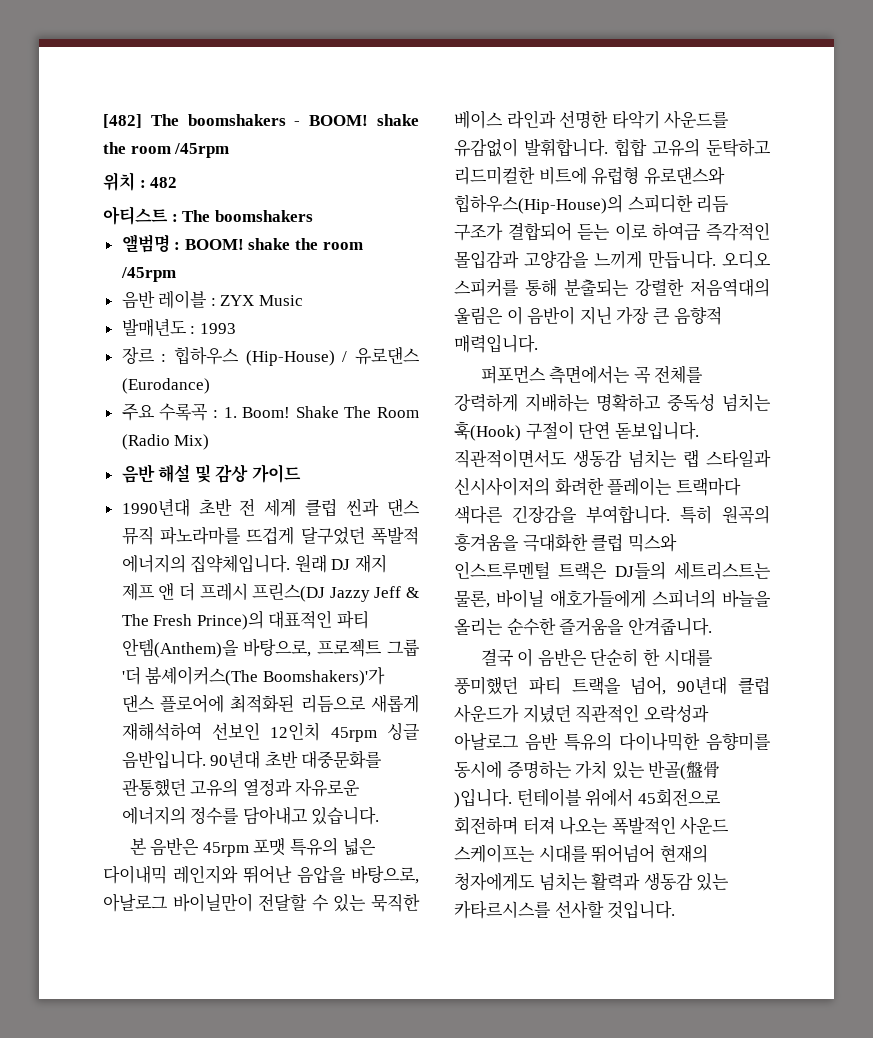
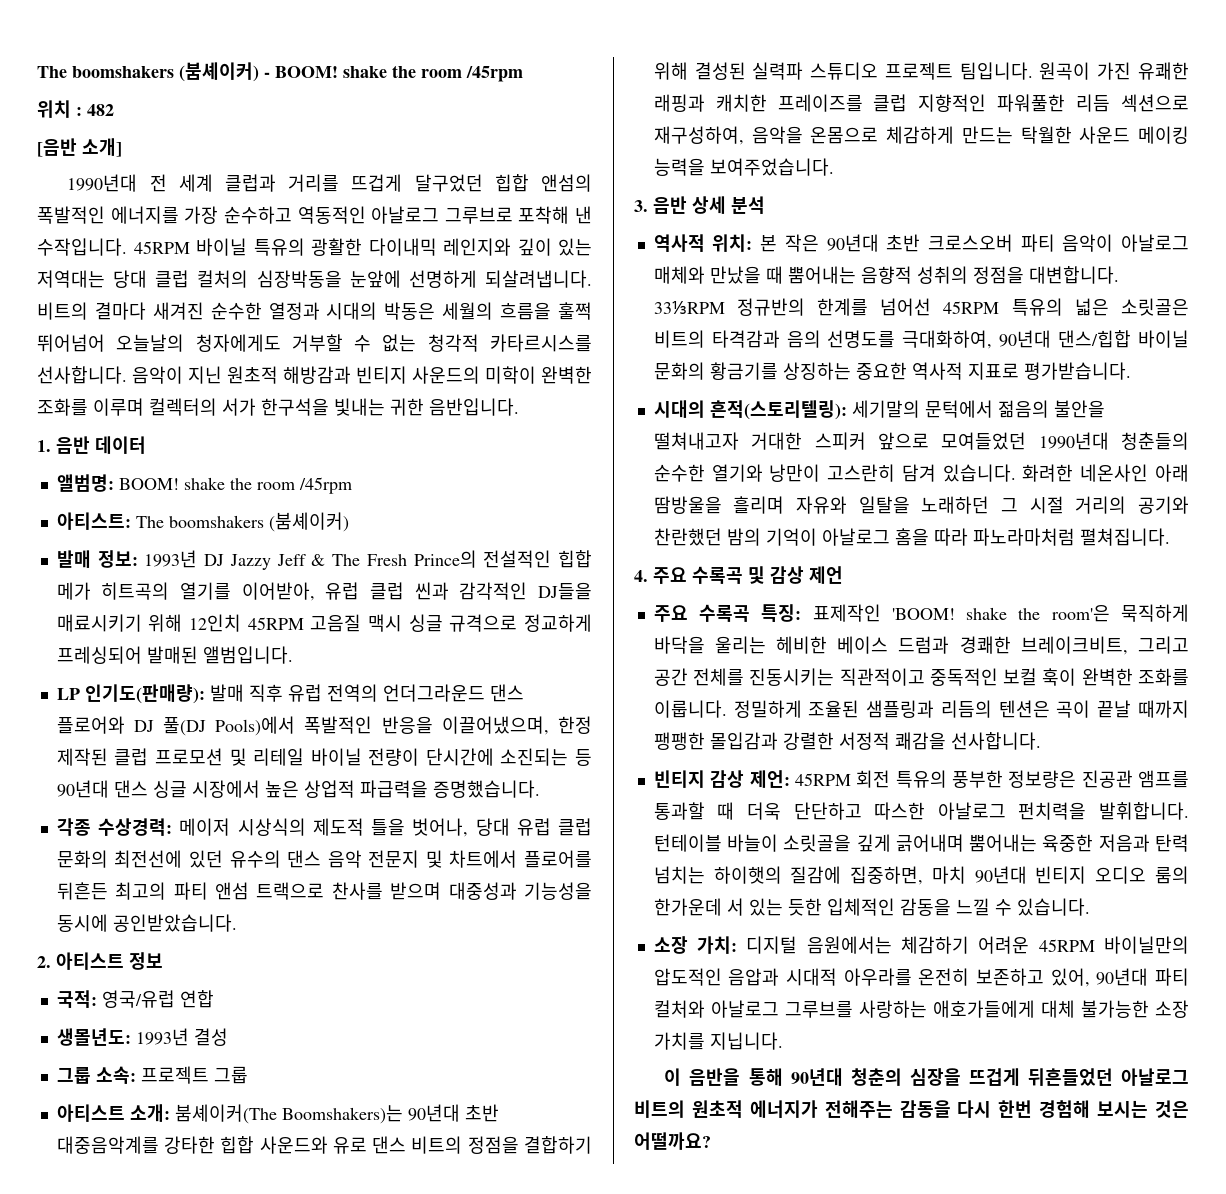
[103,114,286,128] [482] The boomshakers -> [37,62,259,82] The boomshakers (붐셰이커)
[103,206,313,225] [121,234,363,253] [120,267,176,282] [121,290,304,309] [121,319,236,337] [121,346,420,366] [121,378,210,394] [121,403,420,421] [121,434,210,450] [121,464,302,483] [121,498,420,517] [121,526,419,545] [121,554,388,573] [121,582,326,602] 아티스트 : The boomshakers // 앨범명 : BOOM! shake the room /45rpm // 음반 레이블 : ZYX Music // 발매년도 : 1993 // 장르 : 힙하우스 (Hip-House) / 유로댄스 (Eurodance) // 주요 수록곡 : 1. Boom! Shake The Room (Radio Mix) // 음반 해설 및 감상 가이드 // 1990년대 초반 전 세계 클럽 씬과 댄스 뮤직 파노라마를 뜨겁게 달구었던 폭발적 에너지의 집약체입니다. 원래 DJ 재지 제프 앤 더 프레시 프린스(DJ -> [37,138,122,157] [67,174,592,192] [37,206,592,224] [37,238,592,256] [37,270,592,288] [37,302,593,320] [37,334,592,352] [37,366,592,384] [37,398,519,416] [37,436,146,454] [56,474,352,494] [56,512,349,532] [56,550,225,568] [음반 소개] // 1990년대 전 세계 클럽과 거리를 뜨겁게 달구었던 힙합 앤섬의 폭발적인 에너지를 가장 순수하고 역동적인 아날로그 그루브로 포착해 낸 수작입니다. 45RPM 바이닐 특유의 광활한 다이내믹 레인지와 깊이 있는 저역대는 당대 클럽 컬처의 심장박동을 눈앞에 선명하게 되살려냅니다. 비트의 결마다 새겨진 순수한 열정과 시대의 박동은 세월의 흐름을 훌쩍 뛰어넘어 오늘날의 청자에게도 거부할 수 없는 청각적 카타르시스를 선사합니다. 음악이 지닌 원초적 해방감과 빈티지 사운드의 미학이 완벽한 조화를 이루며 컬렉터의 서가 한구석을 빛내는 귀한 음반입니다. // 1. 음반 데이터 // 앨범명: BOOM! shake the room /45rpm // 아티스트: The boomshakers (붐셰이커) // 발매 정보: 1993년 DJ
[196,610,370,630] [121,638,420,658] [121,666,385,686] [121,694,419,713] [121,722,420,742] [121,750,383,769] [121,778,361,797] [121,806,380,825] [129,837,376,857] [103,865,419,884] [103,893,420,912] [454,110,730,129] [454,138,771,157] [454,166,725,185] [454,194,730,214] [454,222,770,241] [454,250,771,269] [454,278,770,297] [454,306,722,325] [454,334,538,353] [480,365,704,384] [454,393,771,412] [454,421,699,441] [454,449,771,468] [454,477,741,496] [454,505,770,524] [454,533,677,552] [454,561,771,580] [454,589,771,608] [454,617,712,636] [480,648,713,667] [454,676,770,695] [454,704,709,723] [454,732,771,751] [454,760,721,780] [454,788,721,808] [454,816,730,835] [454,844,708,863] [454,872,730,891] [454,900,676,919] Prince)의 대표적인 파티 안템(Anthem)을 바탕으로, 프로젝트 그룹 '더 붐셰이커스(The Boomshakers)'가 댄스 플로어에 최적화된 리듬으로 새롭게 재해석하여 선보인 12인치 45rpm 싱글 음반입니다. 90년대 초반 대중문화를 관통했던 고유의 열정과 자유로운 에너지의 정수를 담아내고 있습니다. // 본 음반은 45rpm 포맷 특유의 넓은 다이내믹 레인지와 뛰어난 음압을 바탕으로, 아날로그 바이닐만이 전달할 수 있는 묵직한 베이스 라인과 선명한 타악기 사운드를 유감없이 발휘합니다. 힙합 고유의 둔탁하고 리드미컬한 비트에 유럽형 유로댄스와 힙하우스(Hip-House)의 스피디한 리듬 구조가 결합되어 듣는 이로 하여금 즉각적인 몰입감과 고양감을 느끼게 만듭니다. 오디오 스피커를 통해 분출되는 강렬한 저음역대의 울림은 이 음반이 지닌 가장 큰 음향적 매력입니다. // 퍼포먼스 측면에서는 곡 전체를 강력하게 지배하는 명확하고 중독성 넘치는 훅(Hook) 구절이 단연 돋보입니다. 직관적이면서도 생동감 넘치는 랩 스타일과 신시사이저의 화려한 플레이는 트랙마다 색다른 긴장감을 부여합니다. 특히 원곡의 흥겨움을 극대화한 클럽 믹스와 인스트루멘털 트랙은 DJ들의 세트리스트는 물론, 바이닐 애호가들에게 스피너의 바늘을 올리는 순수한 즐거움을 안겨줍니다. // 결국 이 음반은 단순히 한 시대를 풍미했던 파티 트랙을 넘어, 90년대 클럽 사운드가 지녔던 직관적인 오락성과 아날로그 음반 특유의 다이나믹한 음향미를 동시에 증명하는 가치 있는 반골(盤骨)입니다. 턴테이블 위에서 45회전으로 회전하며 터져 나오는 폭발적인 사운드 스케이프는 시대를 뛰어넘어 현재의 청자에게도 넘치는 활력과 생동감 있는 카타르시스를 선사할 것입니다. -> [413,550,592,568] [56,582,592,601] [56,614,592,632] [56,646,293,664] [56,684,524,704] [56,716,592,736] [56,748,592,766] [56,780,540,798] [56,818,593,837] [56,850,592,868] [56,882,592,900] [56,914,237,932] [37,952,163,970] [56,990,214,1008] [56,1028,228,1046] [56,1066,248,1084] [56,1104,499,1124] [56,1136,592,1154] [653,62,1189,80] [653,94,1189,112] [653,126,1189,145] [653,158,834,176] [634,196,765,214] [653,234,1189,252] [653,266,1119,284] [653,298,1189,316] [653,330,1189,349] [653,362,1131,380] [653,400,1105,420] [653,432,1189,450] [653,464,1189,482] [653,496,1189,514] [653,528,1170,546] [634,566,843,584] [653,604,1189,622] [653,636,1189,655] [653,668,1189,686] [653,700,1189,718] [653,732,1041,750] [653,770,1189,788] [653,802,1189,820] [653,834,1189,852] [653,866,1189,885] [653,898,1090,916] [653,936,1189,954] [653,968,1189,987] [653,1000,1189,1018] [653,1032,783,1050] [664,1068,1189,1086] [634,1100,1189,1118] [634,1132,711,1150] Prince의 전설적인 힙합 메가 히트곡의 열기를 이어받아, 유럽 클럽 씬과 감각적인 DJ들을 매료시키기 위해 12인치 45RPM 고음질 맥시 싱글 규격으로 정교하게 프레싱되어 발매된 앨범입니다. // LP 인기도(판매량): 발매 직후 유럽 전역의 언더그라운드 댄스 플로어와 DJ 풀(DJ Pools)에서 폭발적인 반응을 이끌어냈으며, 한정 제작된 클럽 프로모션 및 리테일 바이닐 전량이 단시간에 소진되는 등 90년대 댄스 싱글 시장에서 높은 상업적 파급력을 증명했습니다. // 각종 수상경력: 메이저 시상식의 제도적 틀을 벗어나, 당대 유럽 클럽 문화의 최전선에 있던 유수의 댄스 음악 전문지 및 차트에서 플로어를 뒤흔든 최고의 파티 앤섬 트랙으로 찬사를 받으며 대중성과 기능성을 동시에 공인받았습니다. // 2. 아티스트 정보 // 국적: 영국/유럽 연합 // 생몰년도: 1993년 결성 // 그룹 소속: 프로젝트 그룹 // 아티스트 소개: 붐셰이커(The Boomshakers)는 90년대 초반 대중음악계를 강타한 힙합 사운드와 유로 댄스 비트의 정점을 결합하기 위해 결성된 실력파 스튜디오 프로젝트 팀입니다. 원곡이 가진 유쾌한 래핑과 캐치한 프레이즈를 클럽 지향적인 파워풀한 리듬 섹션으로 재구성하여, 음악을 온몸으로 체감하게 만드는 탁월한 사운드 메이킹 능력을 보여주었습니다. // 3. 음반 상세 분석 // 역사적 위치: 본 작은 90년대 초반 크로스오버 파티 음악이 아날로그 매체와 만났을 때 뿜어내는 음향적 성취의 정점을 대변합니다. 33⅓RPM 정규반의 한계를 넘어선 45RPM 특유의 넓은 소릿골은 비트의 타격감과 음의 선명도를 극대화하여, 90년대 댄스/힙합 바이닐 문화의 황금기를 상징하는 중요한 역사적 지표로 평가받습니다. // 시대의 흔적(스토리텔링): 세기말의 문턱에서 젊음의 불안을 떨쳐내고자 거대한 스피커 앞으로 모여들었던 1990년대 청춘들의 순수한 열기와 낭만이 고스란히 담겨 있습니다. 화려한 네온사인 아래 땀방울을 흘리며 자유와 일탈을 노래하던 그 시절 거리의 공기와 찬란했던 밤의 기억이 아날로그 홈을 따라 파노라마처럼 펼쳐집니다. // 4. 주요 수록곡 및 감상 제언 // 주요 수록곡 특징: 표제작인 'BOOM! shake the room'은 묵직하게 바닥을 울리는 헤비한 베이스 드럼과 경쾌한 브레이크비트, 그리고 공간 전체를 진동시키는 직관적이고 중독적인 보컬 훅이 완벽한 조화를 이룹니다. 정밀하게 조율된 샘플링과 리듬의 텐션은 곡이 끝날 때까지 팽팽한 몰입감과 강렬한 서정적 쾌감을 선사합니다. // 빈티지 감상 제언: 45RPM 회전 특유의 풍부한 정보량은 진공관 앰프를 통과할 때 더욱 단단하고 따스한 아날로그 펀치력을 발휘합니다. 턴테이블 바늘이 소릿골을 깊게 긁어내며 뿜어내는 육중한 저음과 탄력 넘치는 하이햇의 질감에 집중하면, 마치 90년대 빈티지 오디오 룸의 한가운데 서 있는 듯한 입체적인 감동을 느낄 수 있습니다. // 소장 가치: 디지털 음원에서는 체감하기 어려운 45RPM 바이닐만의 압도적인 음압과 시대적 아우라를 온전히 보존하고 있어, 90년대 파티 컬처와 아날로그 그루브를 사랑하는 애호가들에게 대체 불가능한 소장 가치를 지닙니다. // 이 음반을 통해 90년대 청춘의 심장을 뜨겁게 뒤흔들었던 아날로그 비트의 원초적 에너지가 전해주는 감동을 다시 한번 경험해 보시는 것은 어떨까요?

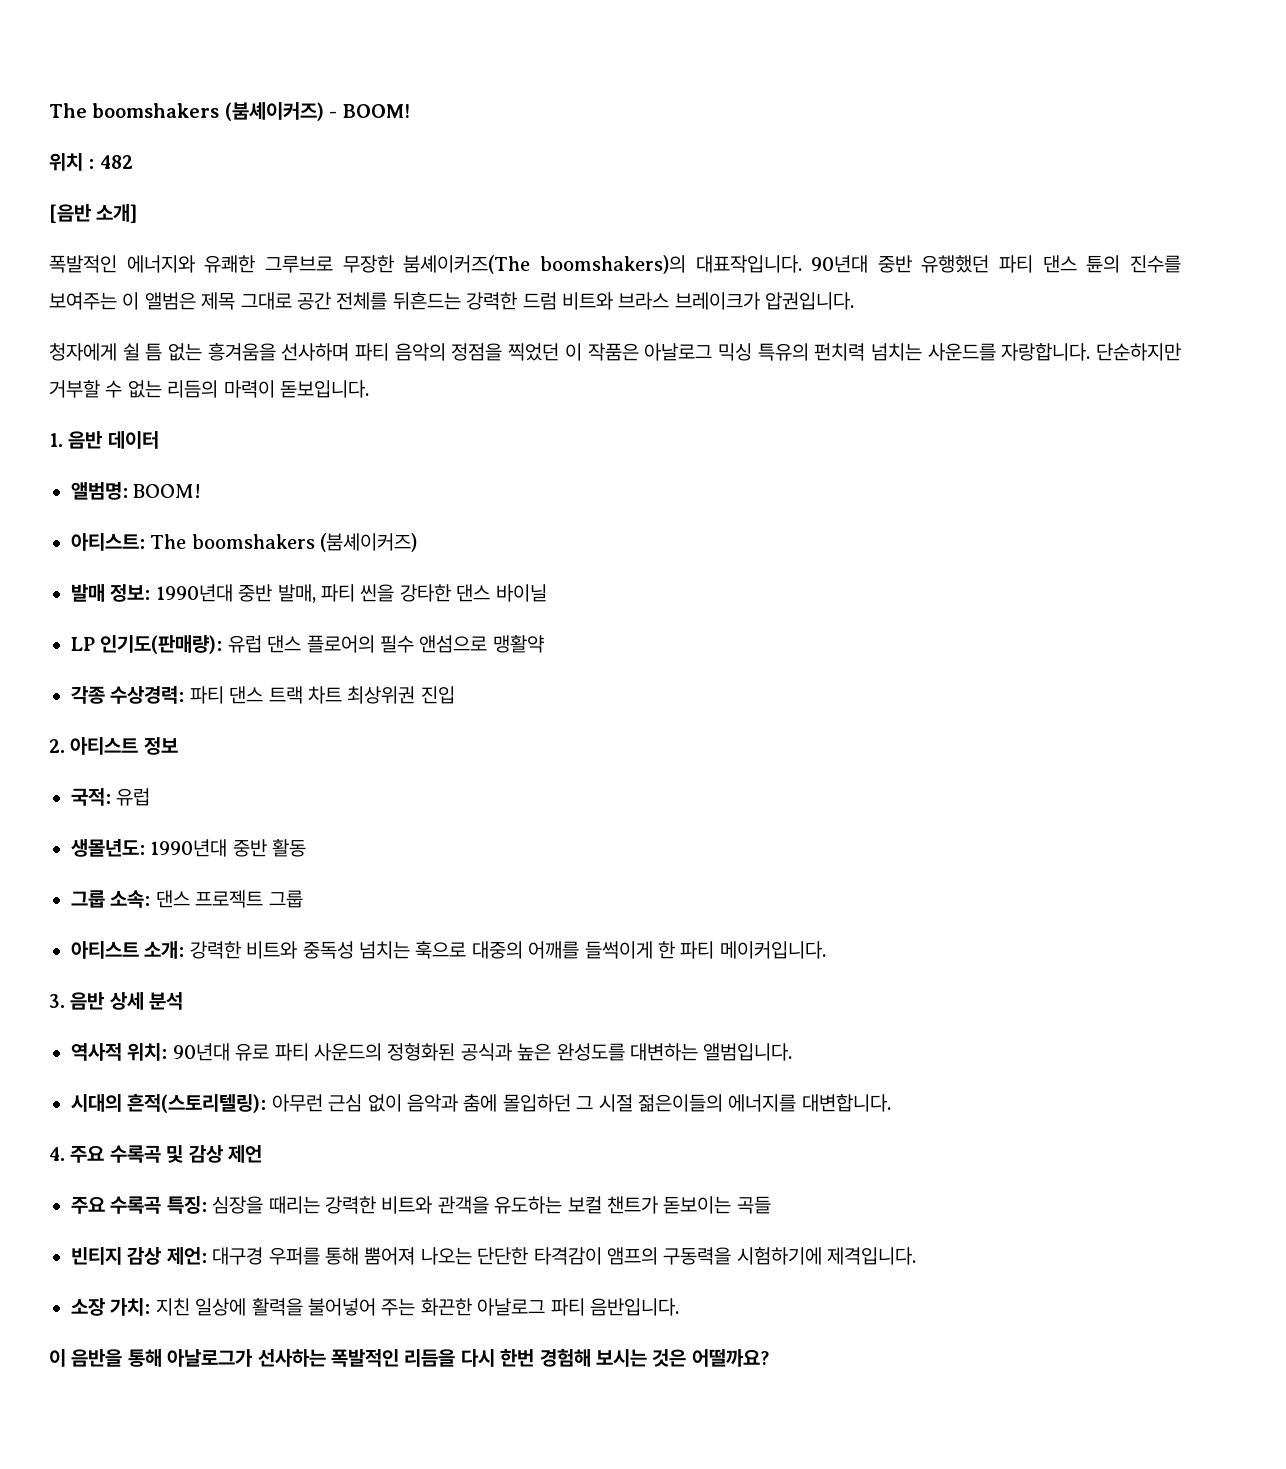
[37,62,259,82] The boomshakers (붐셰이커) -> [49,102,324,121] The boomshakers (붐셰이커즈)
[343,65,523,82] shake the room /45rpm -> (410, 111) none
[67,174,592,192] [37,206,592,224] [37,238,592,256] [37,270,592,288] [37,302,593,320] [37,334,592,352] [37,366,592,384] [37,398,519,416] 1990년대 전 세계 클럽과 거리를 뜨겁게 달구었던 힙합 앤섬의 폭발적인 에너지를 가장 순수하고 역동적인 아날로그 그루브로 포착해 낸 수작입니다. 45RPM 바이닐 특유의 광활한 다이내믹 레인지와 깊이 있는 저역대는 당대 클럽 컬처의 심장박동을 눈앞에 선명하게 되살려냅니다. 비트의 결마다 새겨진 순수한 열정과 시대의 박동은 세월의 흐름을 훌쩍 뛰어넘어 오늘날의 청자에게도 거부할 수 없는 청각적 카타르시스를 선사합니다. 음악이 지닌 원초적 해방감과 빈티지 사운드의 미학이 완벽한 조화를 이루며 컬렉터의 서가 한구석을 빛내는 귀한 음반입니다. -> [49,255,1181,274] [49,292,855,310] [49,342,1182,361] [49,380,369,398] 폭발적인 에너지와 유쾌한 그루브로 무장한 붐셰이커즈(The boomshakers)의 대표작입니다. 90년대 중반 유행했던 파티 댄스 튠의 진수를 보여주는 이 앨범은 제목 그대로 공간 전체를 뒤흔드는 강력한 드럼 비트와 브라스 브레이크가 압권입니다. // 청자에게 쉴 틈 없는 흥겨움을 선사하며 파티 음악의 정점을 찍었던 이 작품은 아날로그 믹싱 특유의 펀치력 넘치는 사운드를 자랑합니다. 단순하지만 거부할 수 없는 리듬의 마력이 돋보입니다.
[183,477,352,494] shake the room /45rpm -> (202, 491) none
[268,512,349,532] (붐셰이커) -> [320,533,418,552] (붐셰이커즈)
[144,550,592,570] [56,582,592,601] [56,614,592,632] [56,646,293,664] [56,684,524,704] [56,716,592,736] [56,748,592,766] [56,780,540,798] [56,818,593,837] [56,850,592,868] [56,882,592,900] [56,914,237,932] 1993년 DJ Jazzy Jeff & The Fresh Prince의 전설적인 힙합 메가 히트곡의 열기를 이어받아, 유럽 클럽 씬과 감각적인 DJ들을 매료시키기 위해 12인치 45RPM 고음질 맥시 싱글 규격으로 정교하게 프레싱되어 발매된 앨범입니다. // LP 인기도(판매량): 발매 직후 유럽 전역의 언더그라운드 댄스 플로어와 DJ 풀(DJ Pools)에서 폭발적인 반응을 이끌어냈으며, 한정 제작된 클럽 프로모션 및 리테일 바이닐 전량이 단시간에 소진되는 등 90년대 댄스 싱글 시장에서 높은 상업적 파급력을 증명했습니다. // 각종 수상경력: 메이저 시상식의 제도적 틀을 벗어나, 당대 유럽 클럽 문화의 최전선에 있던 유수의 댄스 음악 전문지 및 차트에서 플로어를 뒤흔든 최고의 파티 앤섬 트랙으로 찬사를 받으며 대중성과 기능성을 동시에 공인받았습니다. -> [155,584,547,603] [71,635,544,654] [71,686,455,704] 1990년대 중반 발매, 파티 씬을 강타한 댄스 바이닐 // LP 인기도(판매량): 유럽 댄스 플로어의 필수 앤섬으로 맹활약 // 각종 수상경력: 파티 댄스 트랙 차트 최상위권 진입
[101,990,214,1008] 영국/유럽 연합 -> [116,788,151,806] 유럽
[135,1028,228,1046] 1993년 결성 -> [150,839,307,857] 1990년대 중반 활동
(136, 1075) none -> [155,890,190,908] 댄스
[174,1104,499,1124] [56,1136,592,1154] [653,62,1189,80] [653,94,1189,112] [653,126,1189,145] [653,158,834,176] 붐셰이커(The Boomshakers)는 90년대 초반 대중음악계를 강타한 힙합 사운드와 유로 댄스 비트의 정점을 결합하기 위해 결성된 실력파 스튜디오 프로젝트 팀입니다. 원곡이 가진 유쾌한 래핑과 캐치한 프레이즈를 클럽 지향적인 파워풀한 리듬 섹션으로 재구성하여, 음악을 온몸으로 체감하게 만드는 탁월한 사운드 메이킹 능력을 보여주었습니다. -> [189,940,826,959] 강력한 비트와 중독성 넘치는 훅으로 대중의 어깨를 들썩이게 한 파티 메이커입니다.
[760,234,1189,252] [653,266,1119,284] [653,298,1189,316] [653,330,1189,349] [653,362,1131,380] [653,400,1105,420] [653,432,1189,450] [653,464,1189,482] [653,496,1189,514] [653,528,1170,546] 본 작은 90년대 초반 크로스오버 파티 음악이 아날로그 매체와 만났을 때 뿜어내는 음향적 성취의 정점을 대변합니다. 33⅓RPM 정규반의 한계를 넘어선 45RPM 특유의 넓은 소릿골은 비트의 타격감과 음의 선명도를 극대화하여, 90년대 댄스/힙합 바이닐 문화의 황금기를 상징하는 중요한 역사적 지표로 평가받습니다. // 시대의 흔적(스토리텔링): 세기말의 문턱에서 젊음의 불안을 떨쳐내고자 거대한 스피커 앞으로 모여들었던 1990년대 청춘들의 순수한 열기와 낭만이 고스란히 담겨 있습니다. 화려한 네온사인 아래 땀방울을 흘리며 자유와 일탈을 노래하던 그 시절 거리의 공기와 찬란했던 밤의 기억이 아날로그 홈을 따라 파노라마처럼 펼쳐집니다. -> [172,1043,793,1061] [71,1093,891,1113] 90년대 유로 파티 사운드의 정형화된 공식과 높은 완성도를 대변하는 앨범입니다. // 시대의 흔적(스토리텔링): 아무런 근심 없이 음악과 춤에 몰입하던 그 시절 젊은이들의 에너지를 대변합니다.
[812,604,1189,622] [653,636,1189,655] [653,668,1189,686] [653,700,1189,718] [653,732,1041,750] [653,770,1189,788] [653,802,1189,820] [653,834,1189,852] [653,866,1189,885] [653,898,1090,916] [653,936,1189,954] [653,968,1189,987] [653,1000,1189,1018] [653,1032,783,1050] [664,1068,1189,1086] [634,1100,951,1118] 표제작인 'BOOM! shake the room'은 묵직하게 바닥을 울리는 헤비한 베이스 드럼과 경쾌한 브레이크비트, 그리고 공간 전체를 진동시키는 직관적이고 중독적인 보컬 훅이 완벽한 조화를 이룹니다. 정밀하게 조율된 샘플링과 리듬의 텐션은 곡이 끝날 때까지 팽팽한 몰입감과 강렬한 서정적 쾌감을 선사합니다. // 빈티지 감상 제언: 45RPM 회전 특유의 풍부한 정보량은 진공관 앰프를 통과할 때 더욱 단단하고 따스한 아날로그 펀치력을 발휘합니다. 턴테이블 바늘이 소릿골을 깊게 긁어내며 뿜어내는 육중한 저음과 탄력 넘치는 하이햇의 질감에 집중하면, 마치 90년대 빈티지 오디오 룸의 한가운데 서 있는 듯한 입체적인 감동을 느낄 수 있습니다. // 소장 가치: 디지털 음원에서는 체감하기 어려운 45RPM 바이닐만의 압도적인 음압과 시대적 아우라를 온전히 보존하고 있어, 90년대 파티 컬처와 아날로그 그루브를 사랑하는 애호가들에게 대체 불가능한 소장 가치를 지닙니다. // 이 음반을 통해 90년대 청춘의 심장을 뜨겁게 뒤흔들었던 아날로그 비트의 원초적 에너지가 전해주는 감동을 -> [212,1196,771,1214] [71,1247,917,1265] [71,1298,679,1316] [49,1349,456,1367] 심장을 때리는 강력한 비트와 관객을 유도하는 보컬 챈트가 돋보이는 곡들 // 빈티지 감상 제언: 대구경 우퍼를 통해 뿜어져 나오는 단단한 타격감이 앰프의 구동력을 시험하기에 제격입니다. // 소장 가치: 지친 일상에 활력을 불어넣어 주는 화끈한 아날로그 파티 음반입니다. // 이 음반을 통해 아날로그가 선사하는 폭발적인 리듬을

